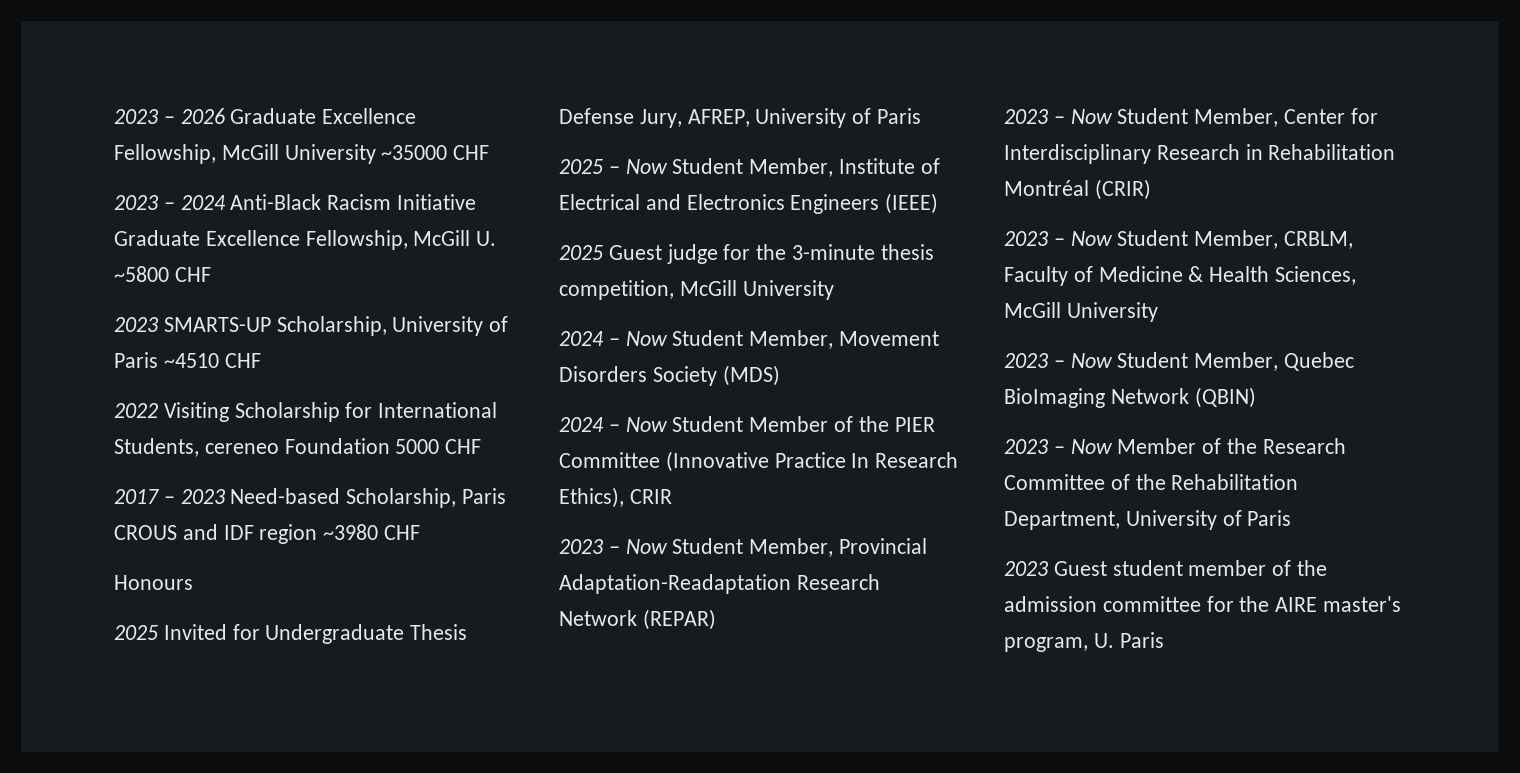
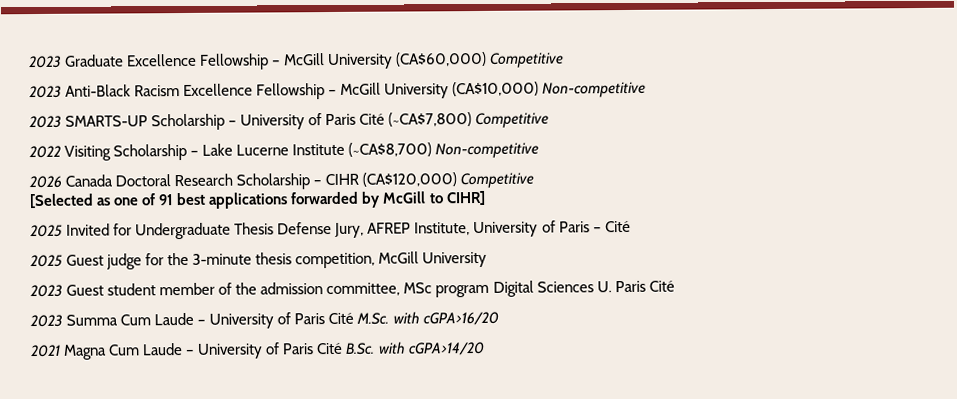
[114,108,417,124] [114,144,490,164] [114,194,477,210] [114,230,497,250] [114,266,211,282] 2023 – 2026 Graduate Excellence Fellowship, McGill University ~35000 CHF // 2023 – 2024 Anti-Black Racism Initiative Graduate Excellence Fellowship, McGill U. ~5800 CHF -> [29,51,565,70] [29,81,647,100] 2023 Graduate Excellence Fellowship – McGill University (CA$60,000) Competitive // 2023 Anti-Black Racism Excellence Fellowship – McGill University (CA$10,000) Non-competitive
[276,316,509,336] [114,352,261,368] Scholarship, University of Paris ~4510 CHF -> [151,112,550,131] Scholarship – University of Paris Cité (~CA$7,800) Competitive
[345,402,498,418] [114,438,482,457] [114,488,507,508] [114,524,421,544] [114,575,193,590] for International Students, cereneo Foundation 5000 CHF // 2017 – 2023 Need-based Scholarship, Paris CROUS and IDF region ~3980 CHF // Honours -> [190,142,540,159] [29,172,535,190] [29,190,486,209] – Lake Lucerne Institute (~CA$8,700) Non-competitive // 2026 Canada Doctoral Research Scholarship – CIHR (CA$120,000) Competitive // [Selected as one of 91 best applications forwarded by McGill to CIHR]
[687,108,922,128] [559,158,940,177] [559,193,939,214] AFREP, University of Paris // 2025 – Now Student Member, Institute of Electrical and Electronics Engineers (IEEE) -> [367,220,631,238] AFREP Institute, University of Paris – Cité
[559,330,940,349] [559,365,780,386] [559,416,935,432] [559,451,959,472] [559,487,672,508] [559,538,928,557] [559,574,880,594] [559,609,716,630] [1004,108,1378,127] [1004,144,1396,164] [1004,179,1151,200] [1004,230,1354,249] [1004,266,1357,286] [1004,302,1158,322] [1004,352,1355,371] [1004,387,1256,408] [1004,438,1346,454] [1004,474,1299,490] [1004,510,1292,530] // 2024 – Now Student Member, Movement Disorders Society (MDS) // 2024 – Now Student Member of the PIER Committee (Innovative Practice In Research Ethics), CRIR // 2023 – Now Student Member, Provincial Adaptation-Readaptation Research Network (REPAR) // 2023 – Now Student Member, Center for Interdisciplinary Research in Rehabilitation Montréal (CRIR) // 2023 – Now Student Member, CRBLM, Faculty of Medicine & Health Sciences, McGill University // 2023 – Now Student Member, Quebec BioImaging Network (QBIN) // 2023 – Now Member of the Research Committee of the Rehabilitation Department, University of Paris -> (488, 259) none
[1102,596,1402,612] [1004,632,1164,652] committee for the AIRE master's program, U. Paris -> [326,280,675,298] [30,311,499,329] [30,341,485,360] committee, MSc program Digital Sciences U. Paris Cité // 2023 Summa Cum Laude – University of Paris Cité M.Sc. with cGPA>16/20 // 2021 Magna Cum Laude – University of Paris Cité B.Sc. with cGPA>14/20

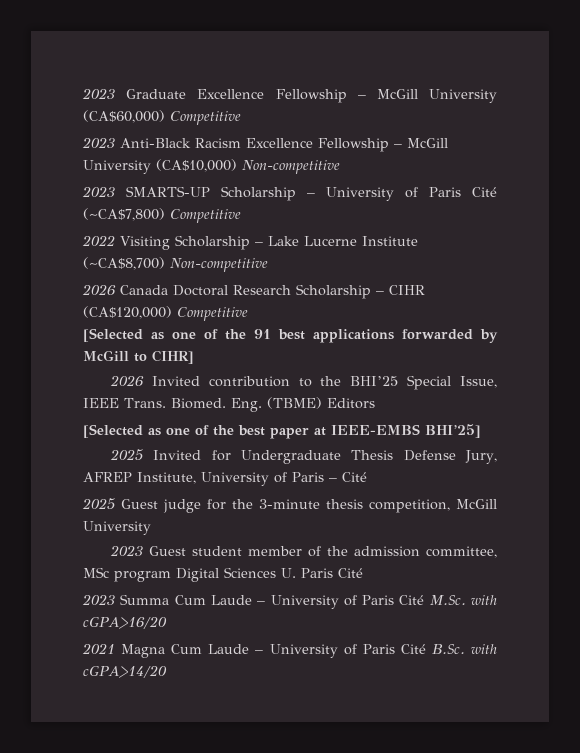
(157, 199) none -> [225,329,246,340] the
(486, 198) none -> [109,375,497,390] [83,397,375,412] [83,424,481,439] // 2026 Invited contribution to the BHI’25 Special Issue, IEEE Trans. Biomed. Eng. (TBME) Editors // [Selected as one of the best paper at IEEE-EMBS BHI’25]

